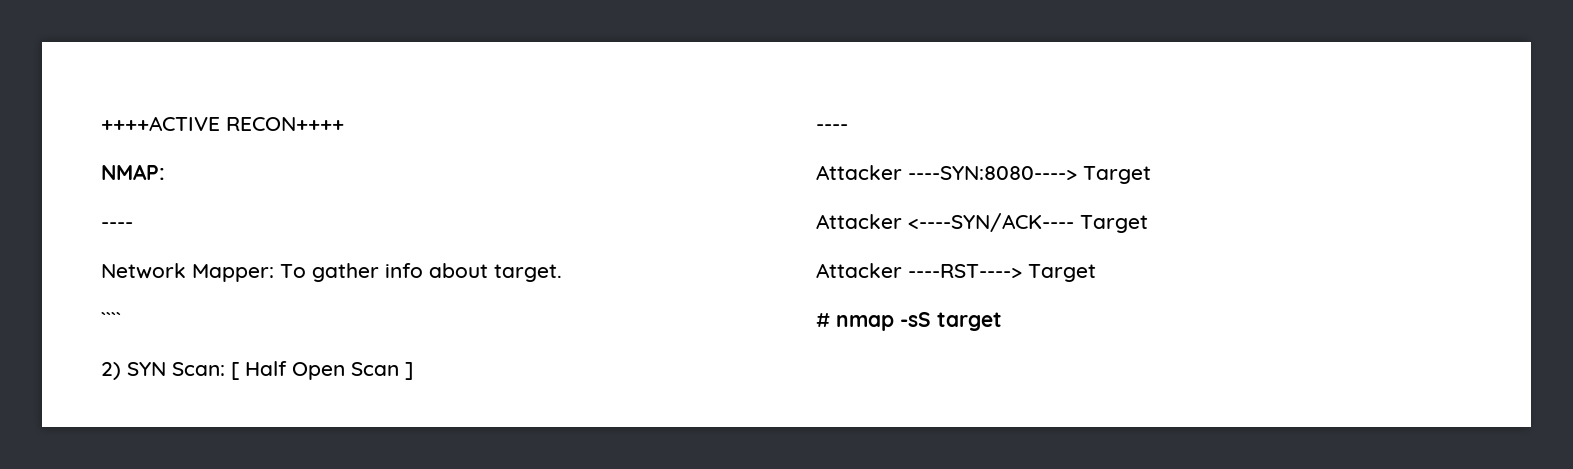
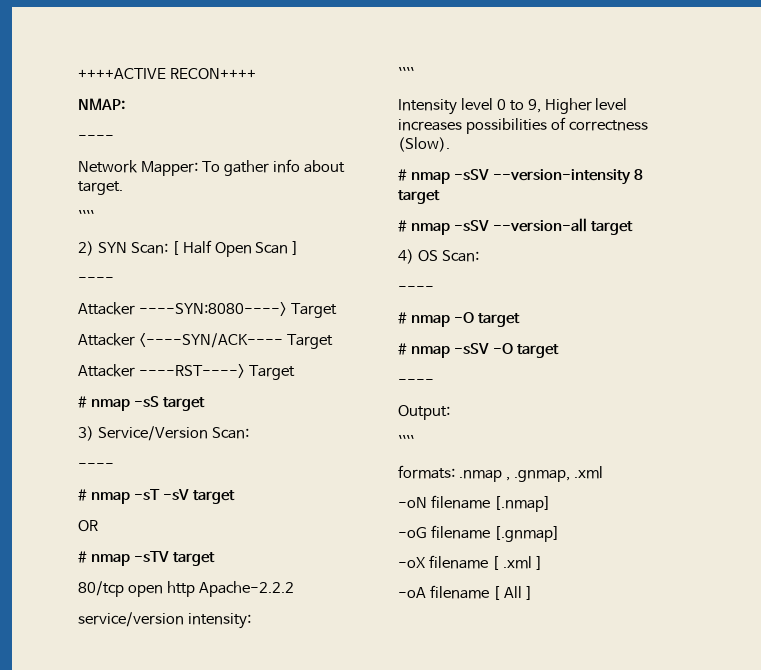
(1002, 321) none -> [78,426,249,441] [78,463,114,469] [78,489,235,504] [78,520,98,532] [78,551,215,566] [78,581,294,597] [78,612,251,629] [398,67,414,79] [398,98,628,115] [398,117,648,134] [398,137,450,152] [398,169,643,185] [398,190,440,204] [398,218,633,235] [398,249,479,264] [398,286,434,292] [398,312,520,327] [398,343,559,358] [398,379,434,385] [398,405,450,420] [398,435,414,447] [398,465,603,482] [398,495,551,512] [398,525,560,542] [398,555,543,570] [398,585,533,600] // 3) Service/Version Scan: // ---- // # nmap -sT -sV target // OR // # nmap -sTV target // 80/tcp open http Apache-2.2.2 // service/version intensity: // ```` // Intensity level 0 to 9, Higher level increases possibilities of correctness (Slow). // # nmap -sSV --version-intensity 8 target // # nmap -sSV --version-all target // 4) OS Scan: // ---- // # nmap -O target // # nmap -sSV -O target // ---- // Output: // ```` // formats: .nmap , .gnmap, .xml // -oN filename [.nmap] // -oG filename [.gnmap] // -oX filename [ .xml ] // -oA filename [ All ]

